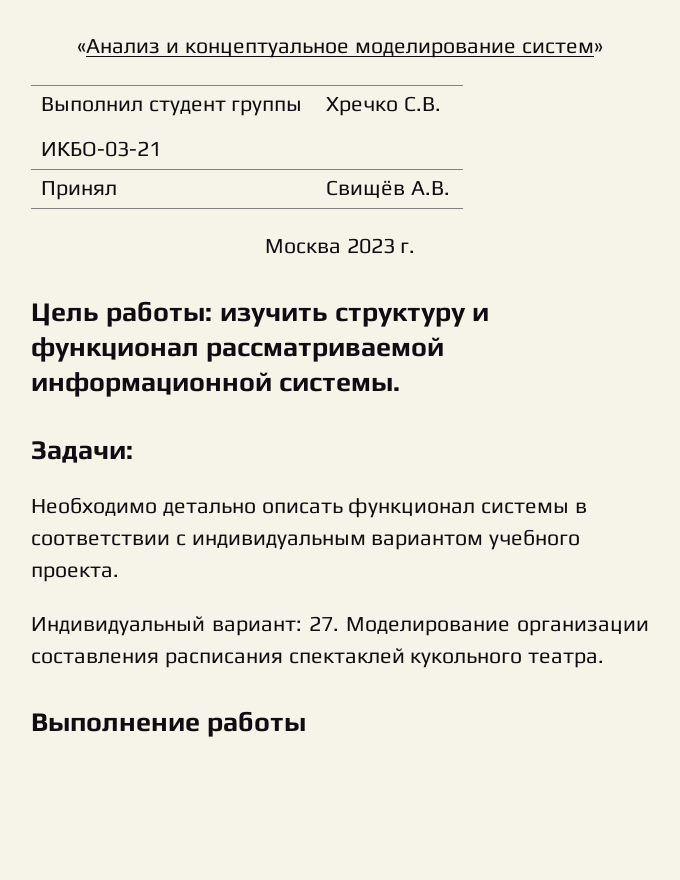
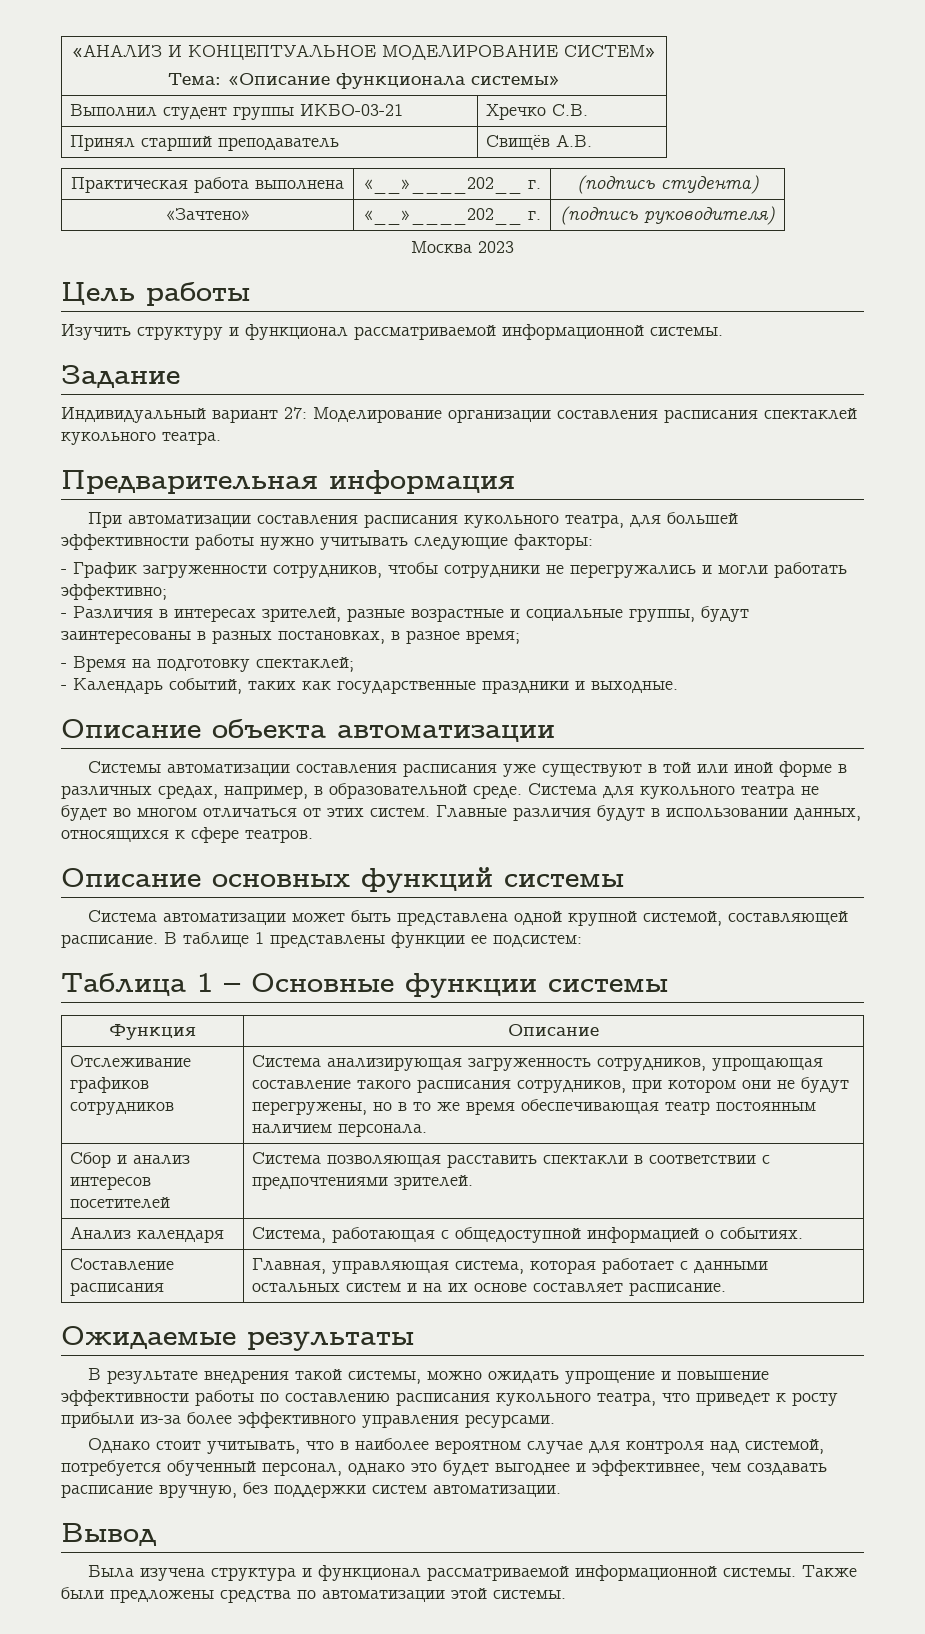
[77,39,603,58] «Анализ и концептуальное моделирование систем» -> [71,44,657,60] [167,73,561,89] «АНАЛИЗ И КОНЦЕПТУАЛЬНОЕ МОДЕЛИРОВАНИЕ СИСТЕМ» // Тема: «Описание функционала системы»
(303, 108) // -> (294, 113) none
(117, 190) none -> [140,136,339,151] старший преподаватель
(450, 188) none -> [71,177,344,193] [363,177,541,194] [576,175,759,194] [164,208,251,220] [363,208,541,225] [560,206,775,225] // Практическая работа выполнена | «__»____202__ г. | (подпись студента) // «Зачтено» | «__»____202__ г. | (подпись руководителя)
[400,242,416,253] г. -> (514, 247) none
[106,301,328,327] работы: изучить -> [146,282,250,306] [61,324,131,340] работы // Изучить
[31,441,133,463] [31,497,588,518] [31,529,581,550] [31,566,119,582] Задачи: // Необходимо детально описать функционал системы в соответствии с индивидуальным вариантом учебного проекта. -> [61,365,180,388] Задание
[212,616,339,636] вариант: 27. -> [212,407,307,423] вариант 27:
[31,711,307,737] Выполнение работы -> [61,470,515,494] [87,512,738,528] [61,534,593,550] [61,562,847,578] [61,584,167,600] [61,606,749,622] [61,630,520,644] [61,656,354,672] [61,678,678,694] [61,719,555,742] [87,761,847,777] [61,783,819,799] [61,805,861,821] [61,827,313,843] [61,867,624,893] [87,910,848,926] [61,932,582,948] [61,973,668,998] [109,1024,196,1040] [508,1024,599,1036] [69,1055,191,1068] [69,1077,149,1093] [69,1101,174,1115] [251,1055,823,1071] [251,1077,849,1093] [251,1099,816,1115] [251,1123,427,1137] [69,1152,190,1168] [69,1176,151,1190] [69,1197,170,1209] [251,1152,770,1168] [251,1175,473,1190] [69,1226,224,1243] [251,1227,803,1243] [69,1258,174,1271] [69,1282,164,1296] [251,1258,768,1274] [251,1282,726,1296] [61,1326,414,1351] [87,1368,769,1384] [61,1390,838,1406] [61,1412,555,1428] [87,1438,824,1454] [61,1460,827,1476] [61,1482,561,1498] [61,1523,157,1546] [87,1565,857,1581] [61,1587,566,1603] Предварительная информация // При автоматизации составления расписания кукольного театра, для большей эффективности работы нужно учитывать следующие факторы: // - График загруженности сотрудников, чтобы сотрудники не перегружались и могли работать эффективно; // - Различия в интересах зрителей, разные возрастные и социальные группы, будут заинтересованы в разных постановках, в разное время; // - Время на подготовку спектаклей; // - Календарь событий, таких как государственные праздники и выходные. // Описание объекта автоматизации // Системы автоматизации составления расписания уже существуют в той или иной форме в различных средах, например, в образовательной среде. Система для кукольного театра не будет во многом отличаться от этих систем. Главные различия будут в использовании данных, относящихся к сфере театров. // Описание основных функций системы // Система автоматизации может быть представлена одной крупной системой, составляющей расписание. В таблице 1 представлены функции ее подсистем: // Таблица 1 – Основные функции системы // Функция | Описание // Отслеживание графиков сотрудников | Система анализирующая загруженность сотрудников, упрощающая составление такого расписания сотрудников, при котором они не будут перегружены, но в то же время обеспечивающая театр постоянным наличием персонала. // Сбор и анализ интересов посетителей | Система позволяющая расставить спектакли в соответствии с предпочтениями зрителей. // Анализ календаря | Система, работающая с общедоступной информацией о событиях. // Составление расписания | Главная, управляющая система, которая работает с данными остальных систем и на их основе составляет расписание. // Ожидаемые результаты // В результате внедрения такой системы, можно ожидать упрощение и повышение эффективности работы по составлению расписания кукольного театра, что приведет к росту прибыли из-за более эффективного управления ресурсами. // Однако стоит учитывать, что в наиболее вероятном случае для контроля над системой, потребуется обученный персонал, однако это будет выгоднее и эффективнее, чем создавать расписание вручную, без поддержки систем автоматизации. // Вывод // Была изучена структура и функционал рассматриваемой информационной системы. Также были предложены средства по автоматизации этой системы.

